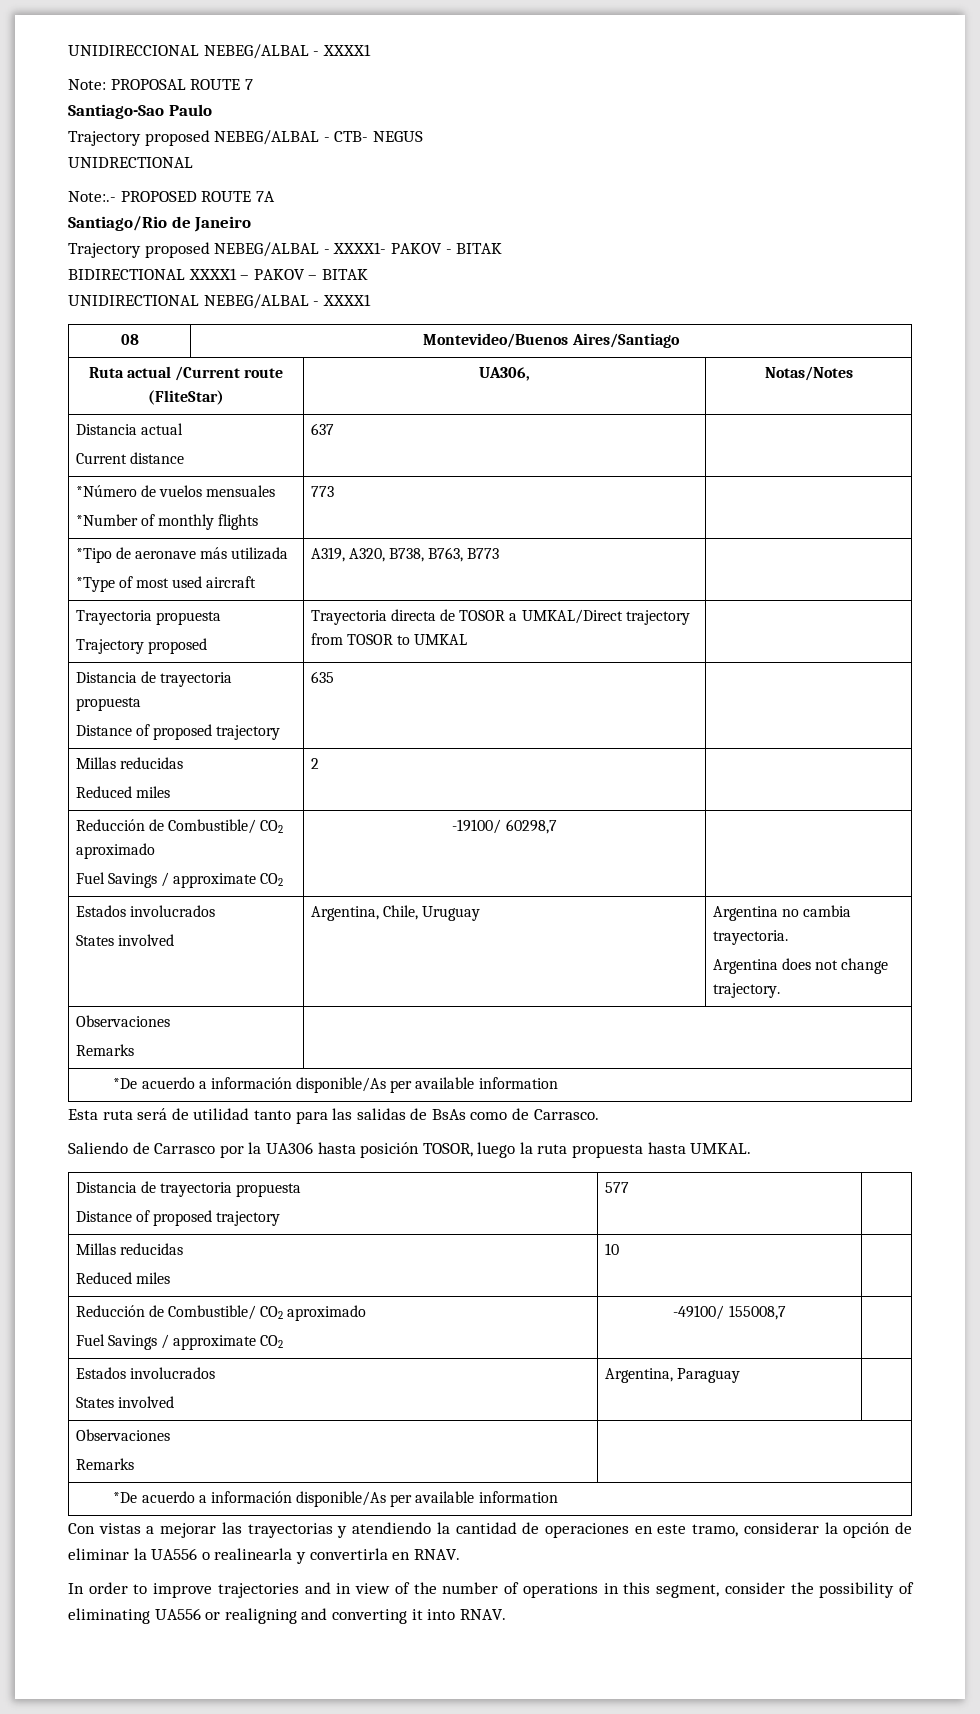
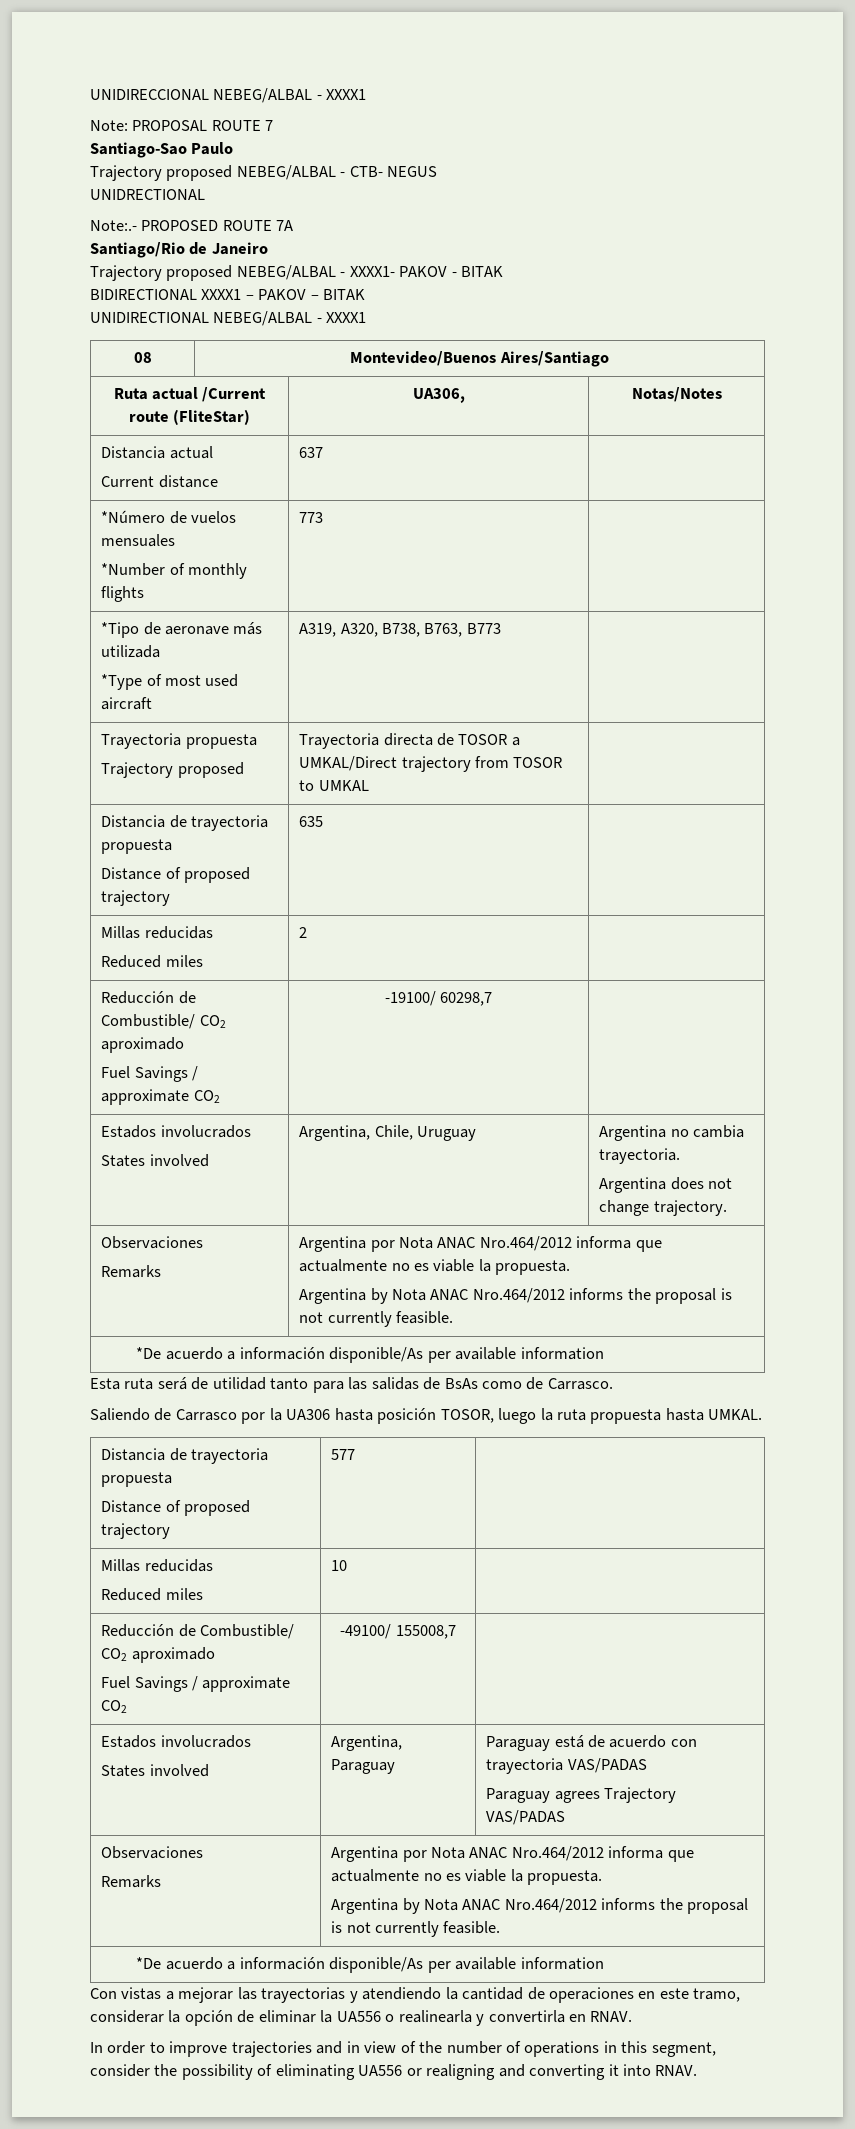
(134, 1050) none -> [299,1236,662,1252] [299,1259,571,1275] [299,1288,732,1304] [299,1311,454,1327] Argentina por Nota ANAC Nro.464/2012 informa que actualmente no es viable la propuesta. // Argentina by Nota ANAC Nro.464/2012 informs the proposal is not currently feasible.
[75,1429,170,1441] [75,1458,134,1470] // Observaciones // Remarks | -> [486,1735,697,1751] [486,1758,647,1774] [486,1787,677,1803] [486,1810,566,1825] [101,1846,204,1859] [101,1875,162,1888] [331,1846,694,1862] [331,1869,603,1885] [331,1898,749,1914] [331,1921,501,1937] Paraguay está de acuerdo con trayectoria VAS/PADAS // Paraguay agrees Trajectory VAS/PADAS // Observaciones // Remarks | Argentina por Nota ANAC Nro.464/2012 informa que actualmente no es viable la propuesta. // Argentina by Nota ANAC Nro.464/2012 informs the proposal is not currently feasible.

